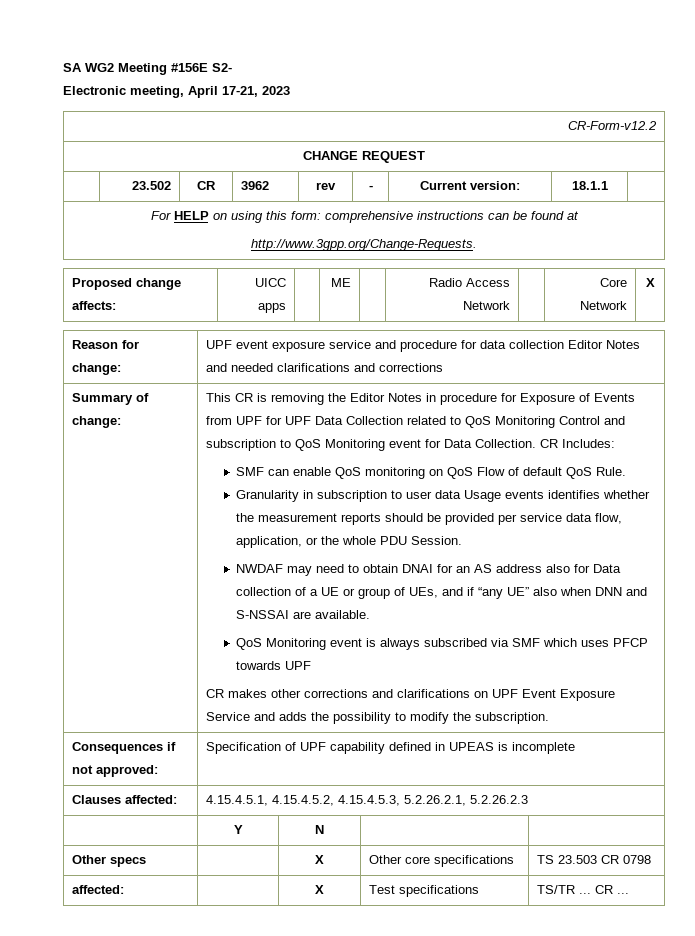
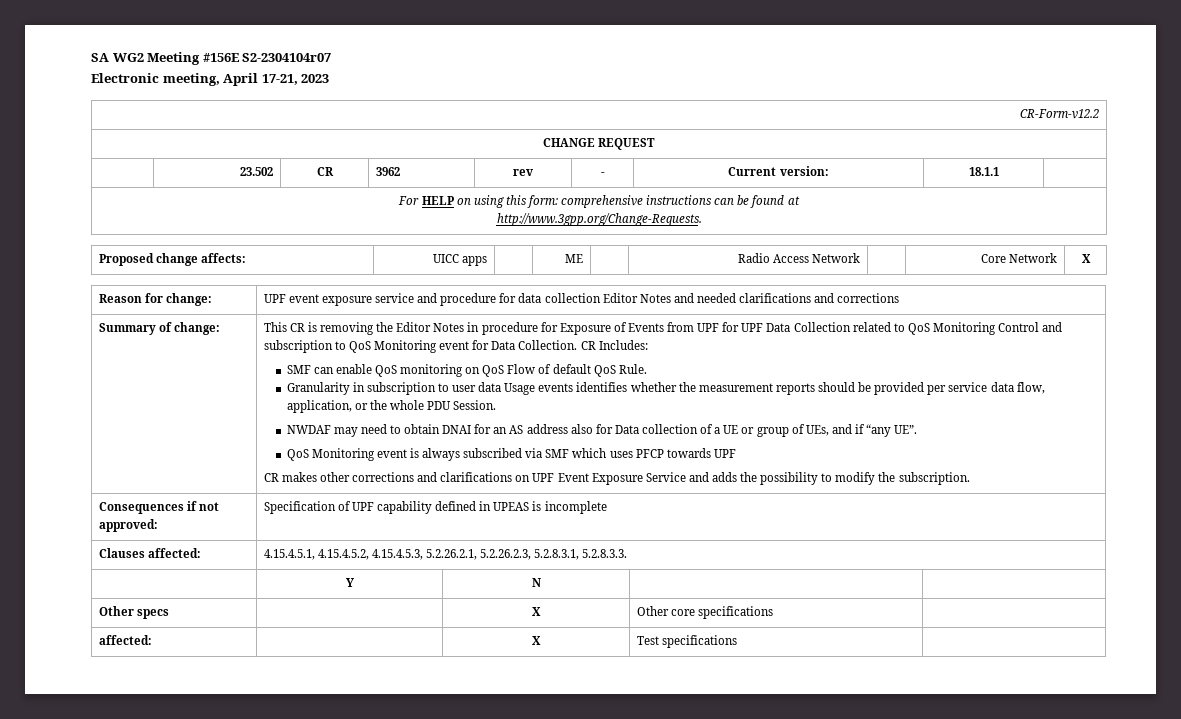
[212,63,232,72] S2- -> [242,53,332,62] S2-2304104r07
[506,587,647,596] [235,610,370,619] UE” also when DNN and S-NSSAI are available. -> [894,425,918,434] UE”.
[470,795,529,804] 5.2.26.2.3 -> [480,549,628,560] 5.2.26.2.3, 5.2.8.3.1, 5.2.8.3.3.
[537,855,652,864] TS 23.503 CR 0798 -> (773, 612) none
[537,885,630,894] TS/TR ... CR ... -> (737, 641) none

